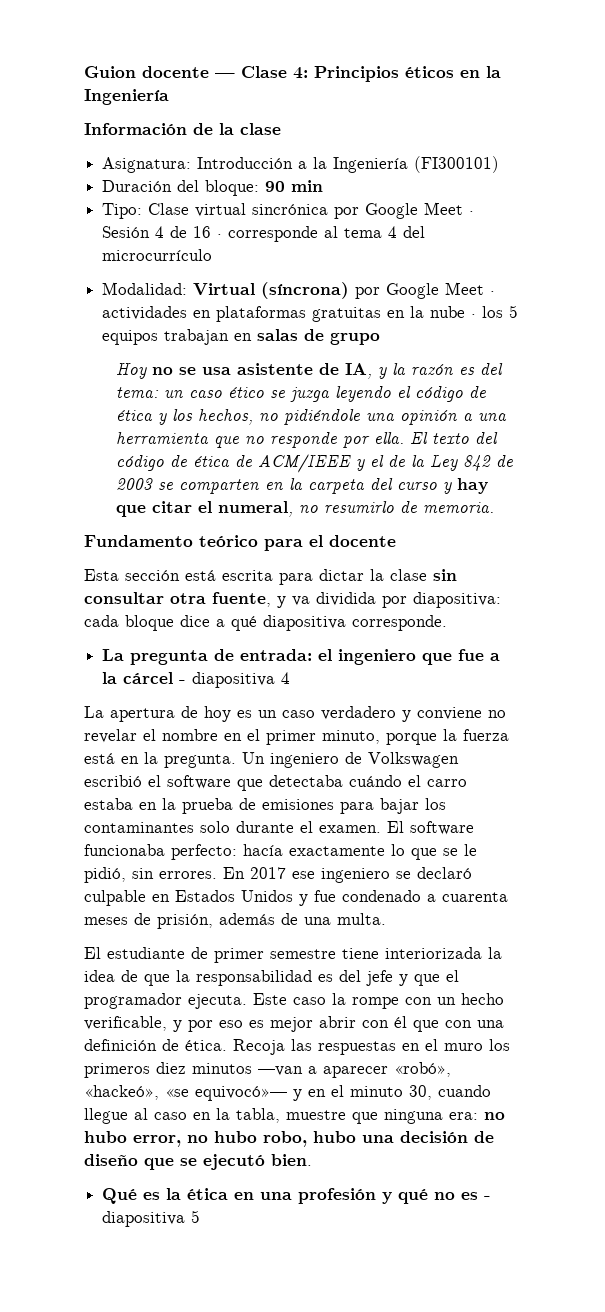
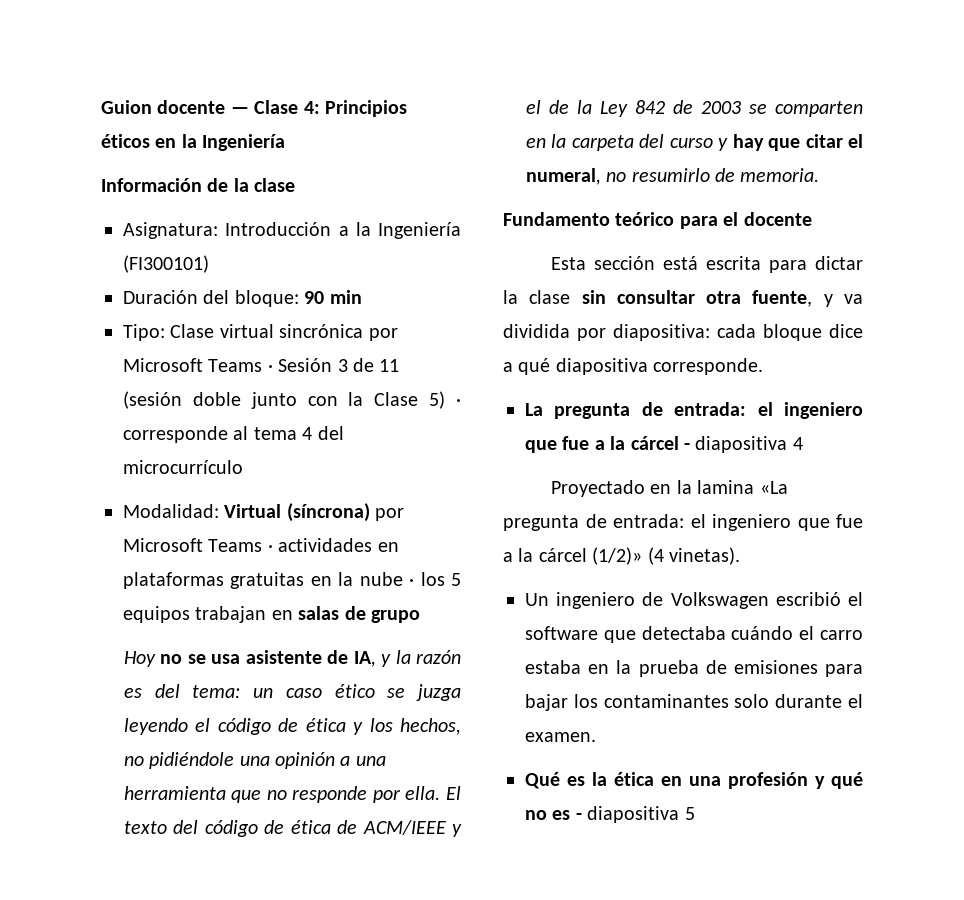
[365,202,475,219] [102,226,212,238] Google Meet · Sesión 4 de 16 -> [123,358,400,372] [123,391,446,409] Microsoft Teams · Sesión 3 de 11 (sesión doble junto con la Clase 5)
[386,282,485,299] Google Meet -> [123,538,263,552] Microsoft Teams
[84,706,506,722] [84,729,509,745] [84,752,236,768] La apertura de hoy es un caso verdadero y conviene no revelar el nombre en el primer minuto, porque la fuerza está en la pregunta. -> [551,480,788,497] [503,514,863,531] [503,547,740,565] Proyectado en la lamina «La pregunta de entrada: el ingeniero que fue a la cárcel (1/2)» (4 vinetas). //
[387,821,474,835] [84,844,477,860] [84,867,472,883] [84,890,508,906] [84,913,386,929] [84,947,502,963] [84,970,459,986] [84,993,504,1009] [84,1016,504,1032] [84,1039,510,1055] [84,1062,451,1078] [84,1085,491,1101] [84,1108,505,1124] [84,1131,494,1147] [84,1154,312,1170] El software funcionaba perfecto: hacía exactamente lo que se le pidió, sin errores. En 2017 ese ingeniero se declaró culpable en Estados Unidos y fue condenado a cuarenta meses de prisión, además de una multa. // El estudiante de primer semestre tiene interiorizada la idea de que la responsabilidad es del jefe y que el programador ejecuta. Este caso la rompe con un hecho verificable, y por eso es mejor abrir con él que con una definición de ética. Recoja las respuestas en el muro los primeros diez minutos —van a aparecer «robó», «hackeó», «se equivocó»— y en el minuto 30, cuando llegue al caso en la tabla, muestre que ninguna era: no hubo error, no hubo robo, hubo una decisión de diseño que se ejecutó bien. -> (596, 737) none

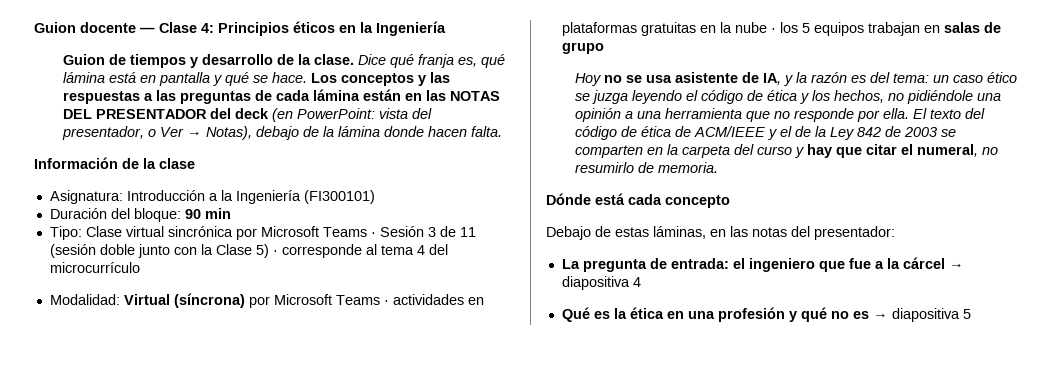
(286, 142) none -> [62,54,505,68] [62,72,450,86] [62,89,500,104] [62,108,432,122] [61,126,502,140] // Guion de tiempos y desarrollo de la clase. Dice qué franja es, qué lámina está en pantalla y qué se hace. Los conceptos y las respuestas a las preguntas de cada lámina están en las NOTAS DEL PRESENTADOR del deck (en PowerPoint: vista del presentador, o Ver → Notas), debajo de la lámina donde hacen falta.
[503,212,812,229] [551,256,863,273] [503,290,863,307] [503,324,863,341] [503,358,764,375] Fundamento teórico para el docente // Esta sección está escrita para dictar la clase sin consultar otra fuente, y va dividida por diapositiva: cada bloque dice a qué diapositiva corresponde. -> [546,193,730,208] [546,226,895,240] Dónde está cada concepto // Debajo de estas láminas, en las notas del presentador:
[684,443,690,450] - -> [948,263,964,269] →
[551,480,788,497] [503,514,863,531] [503,547,740,565] [525,592,863,609] [525,626,863,643] [525,660,863,677] [525,694,863,711] [525,732,596,742] // Proyectado en la lamina «La pregunta de entrada: el ingeniero que fue a la cárcel (1/2)» (4 vinetas). // Un ingeniero de Volkswagen escribió el software que detectaba cuándo el carro estaba en la prueba de emisiones para bajar los contaminantes solo durante el examen. -> (641, 282) none
[575,813,582,820] - -> [872,313,888,319] →

